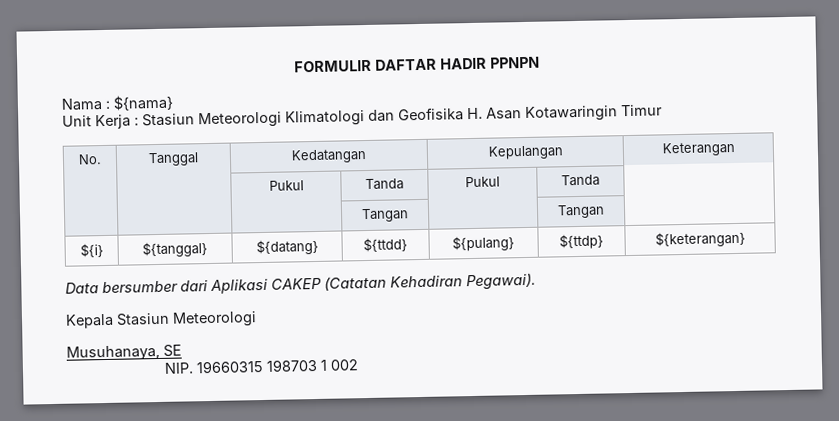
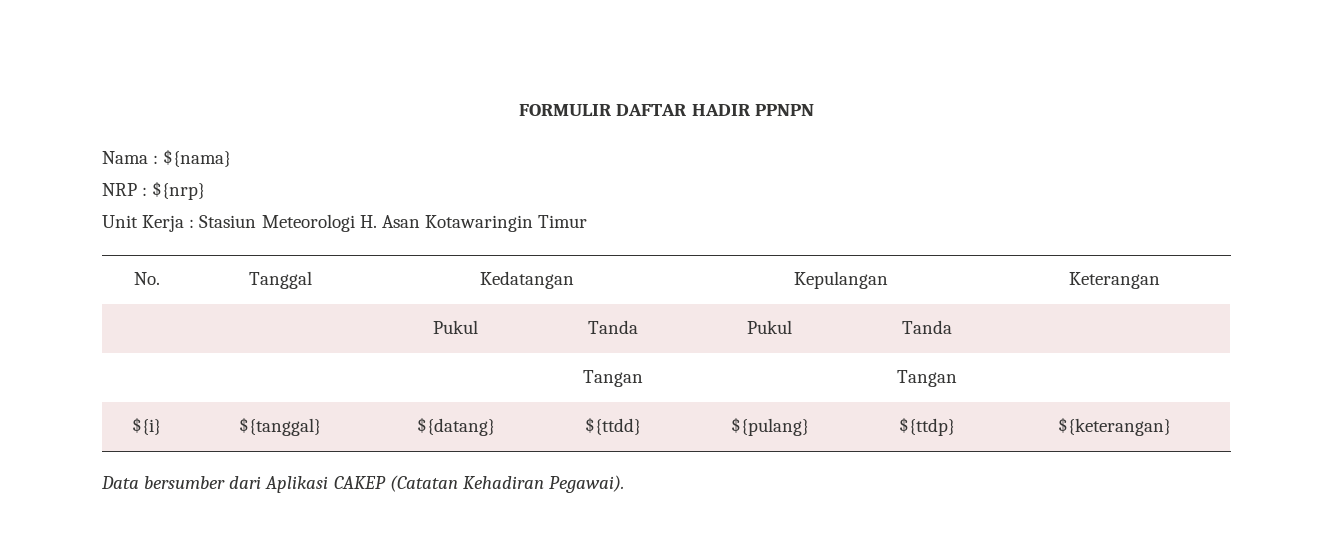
(174, 102) none -> [102,181,206,200] // NRP : ${nrp}
[285,107,464,127] Klimatologi dan Geofisika -> (355, 223) none
[65,311,257,329] [66,344,182,361] [164,358,360,374] // Kepala Stasiun Meteorologi // Musuhanaya, SE // NIP. 19660315 198703 1 002 -> (624, 484) none

